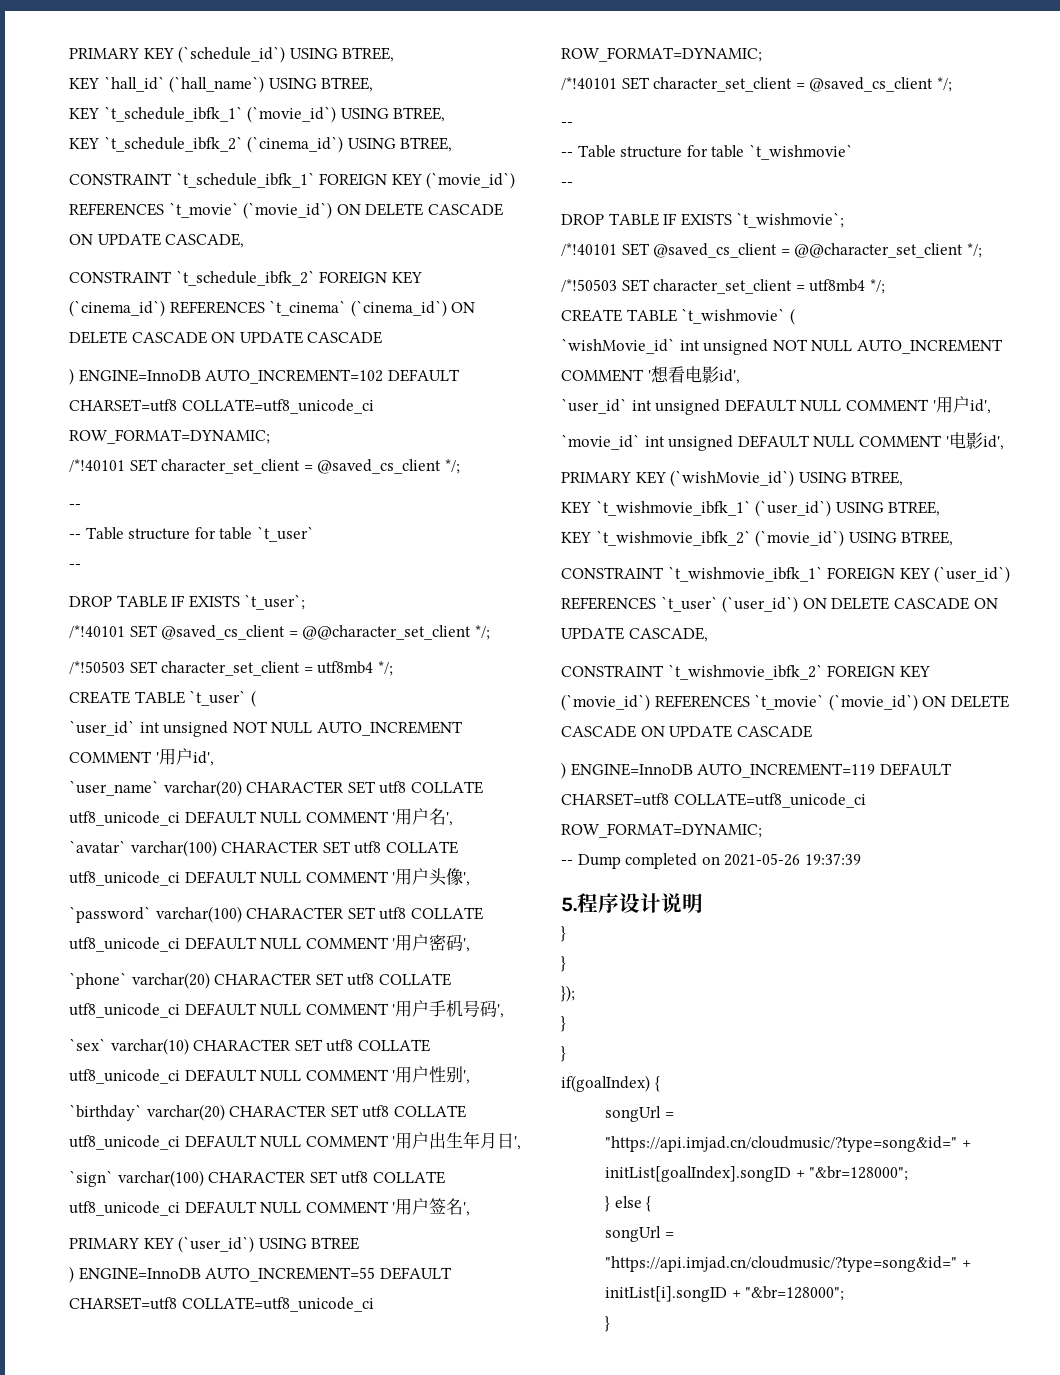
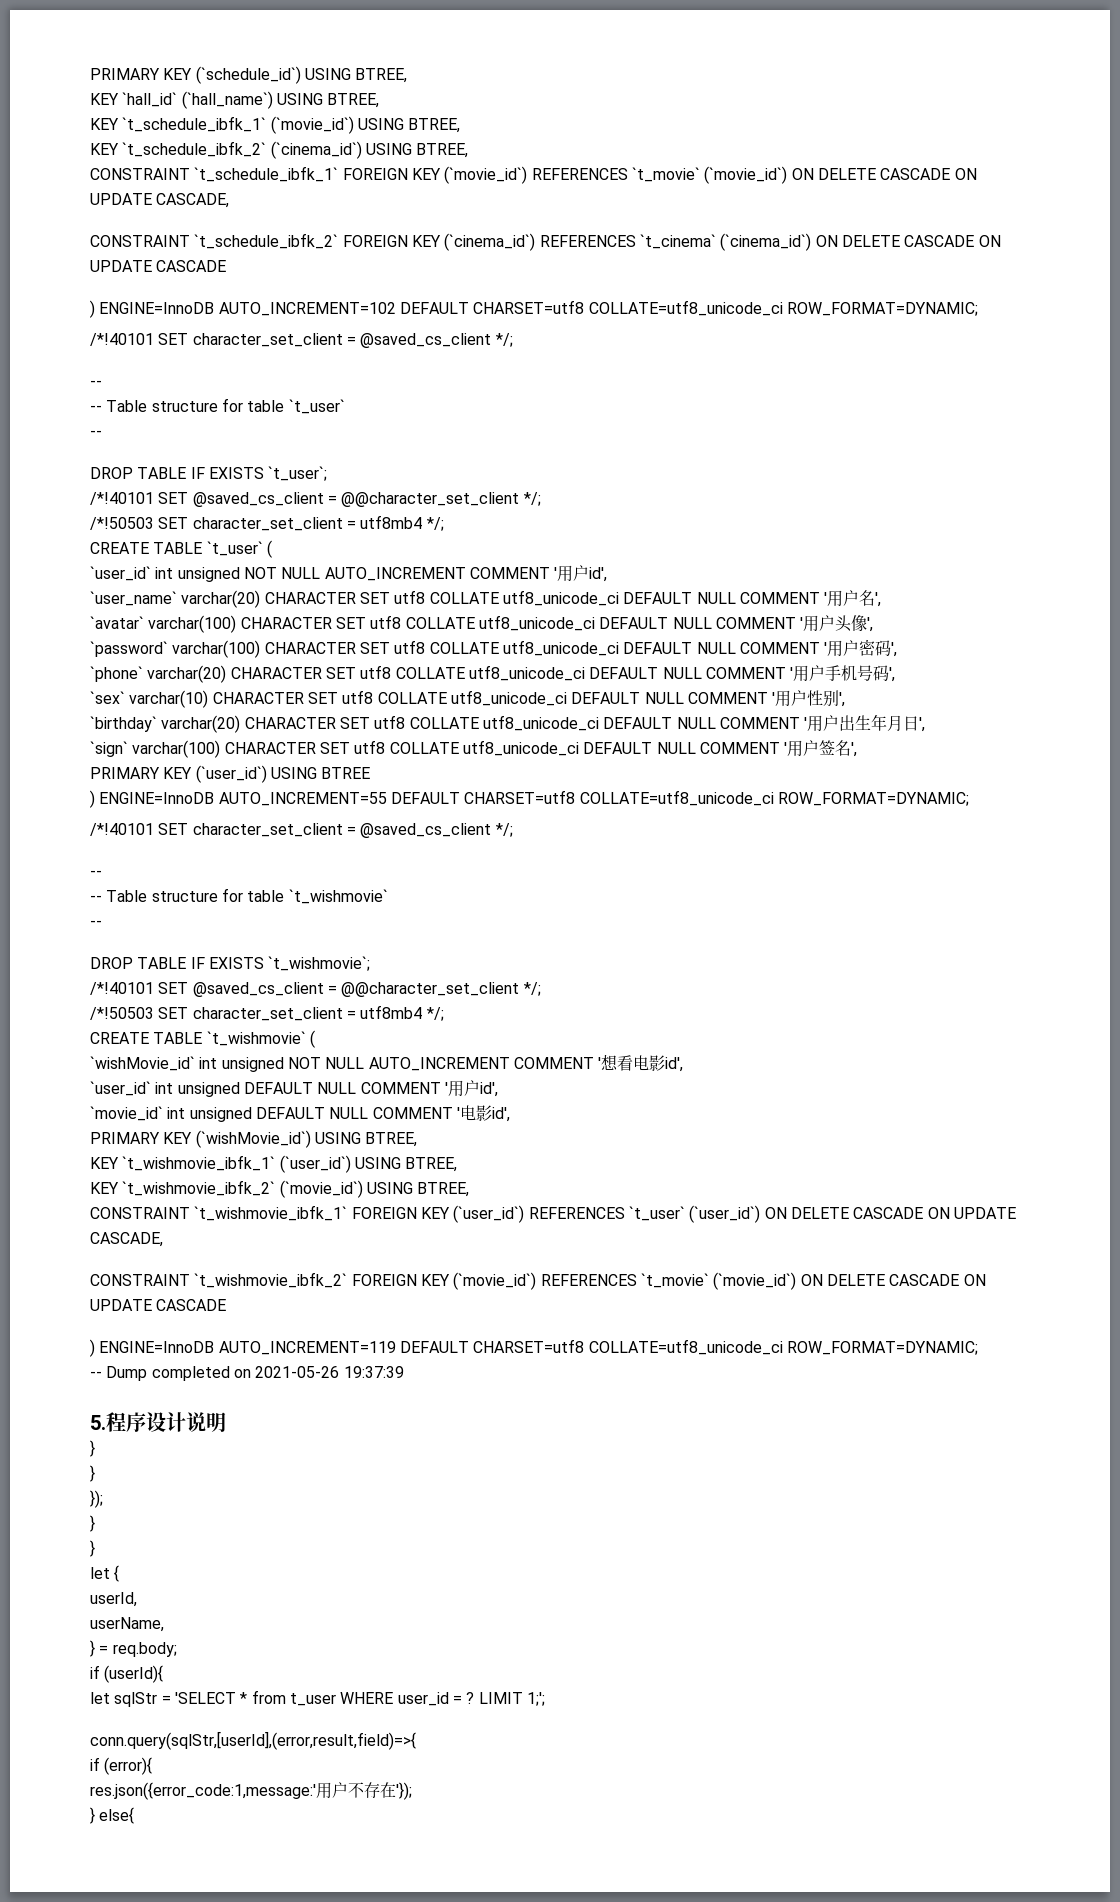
[561,1075,660,1092] [605,1106,674,1122] [605,1136,971,1152] [605,1166,909,1182] [605,1196,652,1212] [605,1226,674,1242] [605,1256,971,1272] [605,1286,845,1302] [605,1316,611,1332] if(goalIndex) { // songUrl = "https://api.imjad.cn/cloudmusic/?type=song&id=" + initList[goalIndex].songID + "&br=128000"; // } else { // songUrl = "https://api.imjad.cn/cloudmusic/?type=song&id=" + initList[i].songID + "&br=128000"; // } -> [90,1565,120,1582] [90,1592,137,1607] [90,1617,164,1632] [90,1640,177,1657] [90,1665,164,1683] [90,1690,545,1707] [90,1731,416,1750] [90,1757,153,1775] [90,1782,412,1800] [90,1807,135,1824] let { // userId, // userName, // } = req.body; // if (userId){ // let sqlStr = 'SELECT * from t_user WHERE user_id = ? LIMIT 1;'; // conn.query(sqlStr,[userId],(error,result,field)=>{ // if (error){ // res.json({error_code:1,message:'用户不存在'}); // } else{

